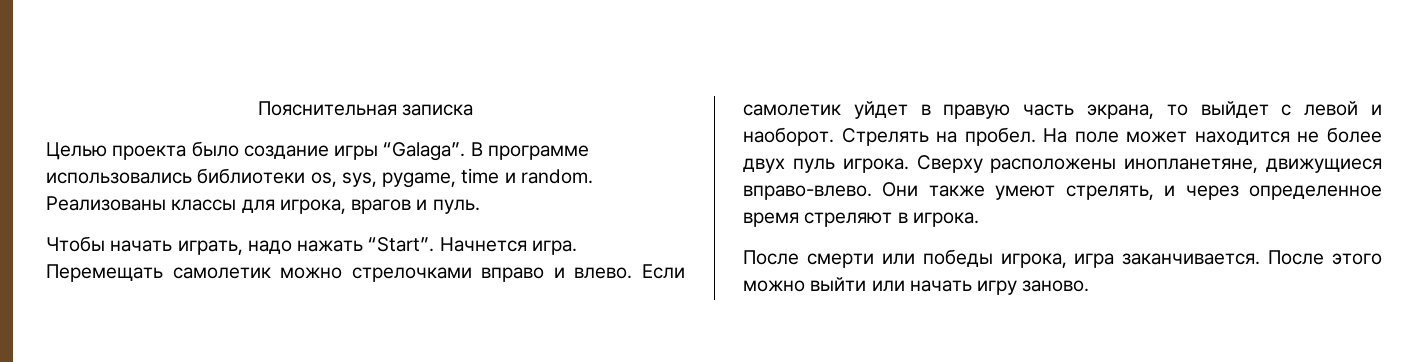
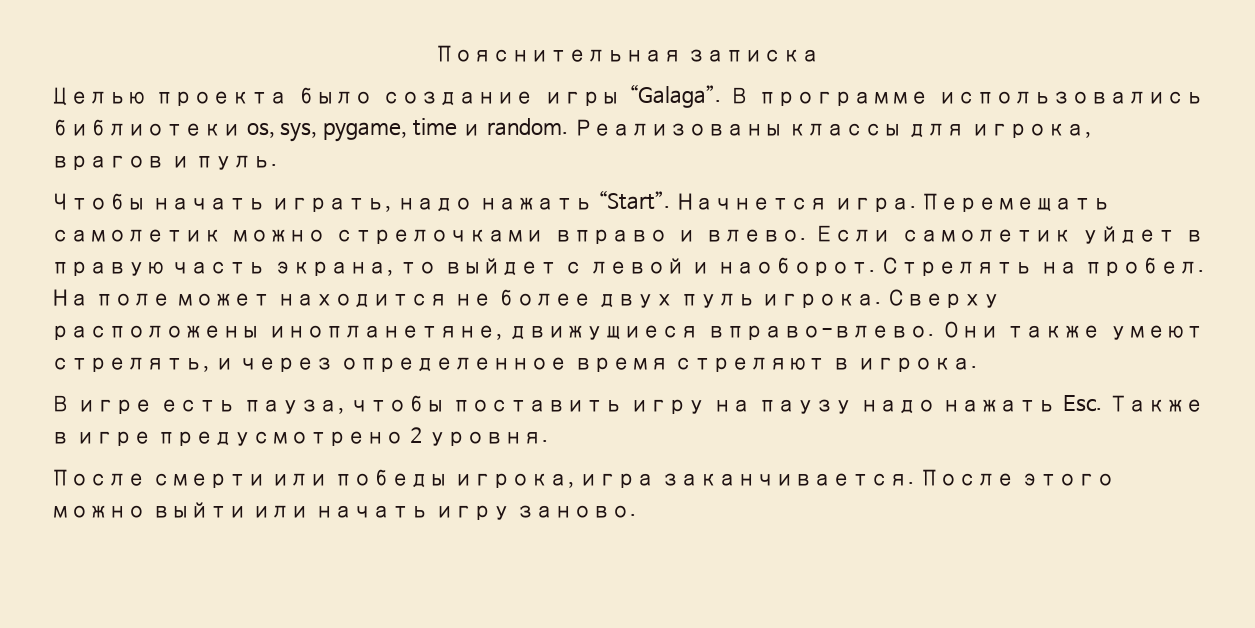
(979, 219) none -> [51,395,1205,414] [51,427,548,446] // В игре есть пауза, чтобы поставить игру на паузу надо нажать Esc. Также в игре предусмотрено 2 уровня.

